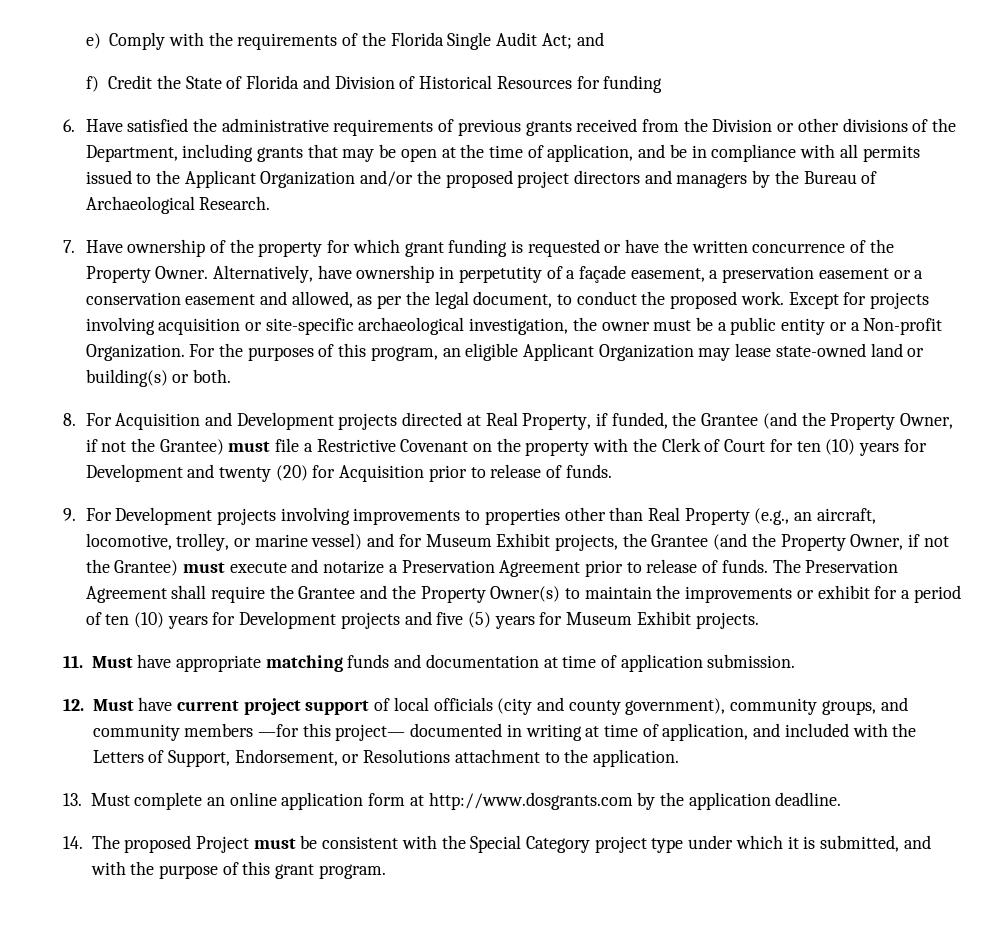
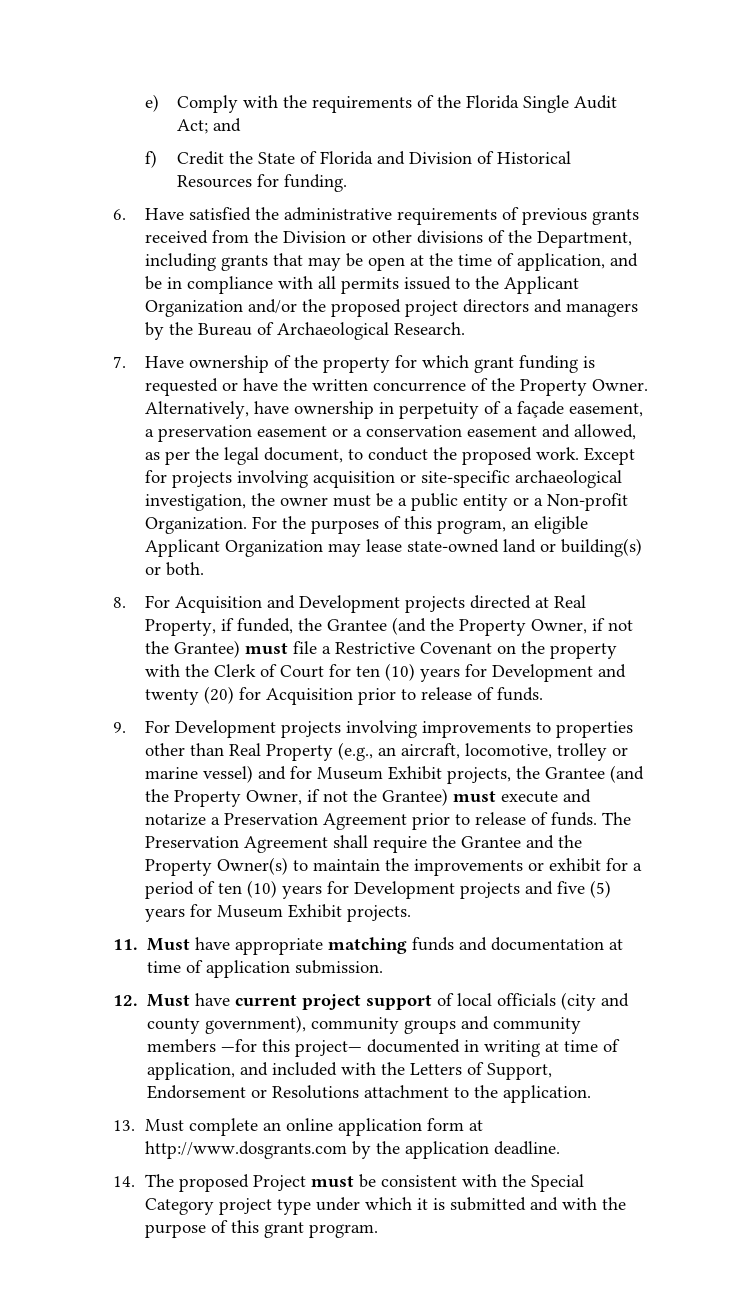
[603,75,663,93] funding -> [283,174,347,192] funding.
[458,266,542,283] perpetutity -> [398,402,479,419] perpetuity
[176,533,230,551] trolley, -> [556,743,607,761] trolley
[821,700,876,715] groups, -> [404,1020,457,1034] groups
[234,749,338,766] Endorsement, -> [147,1085,247,1099] Endorsement
[820,835,900,852] submitted, -> [449,1197,526,1211] submitted

